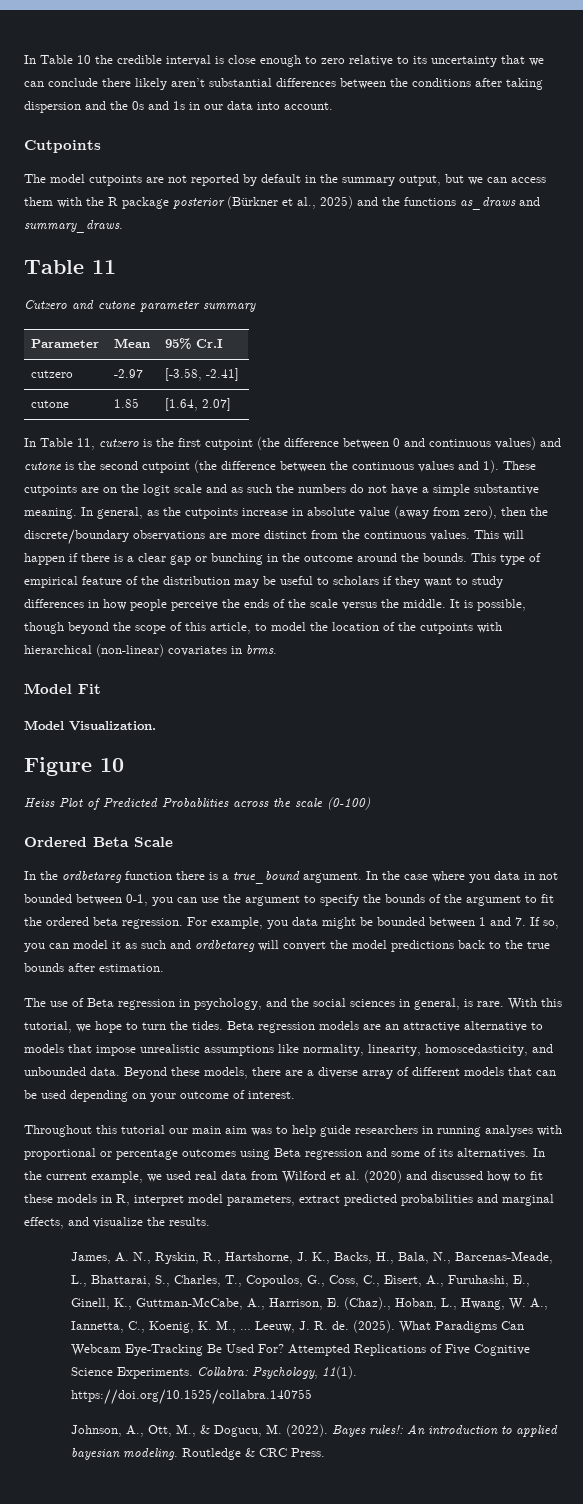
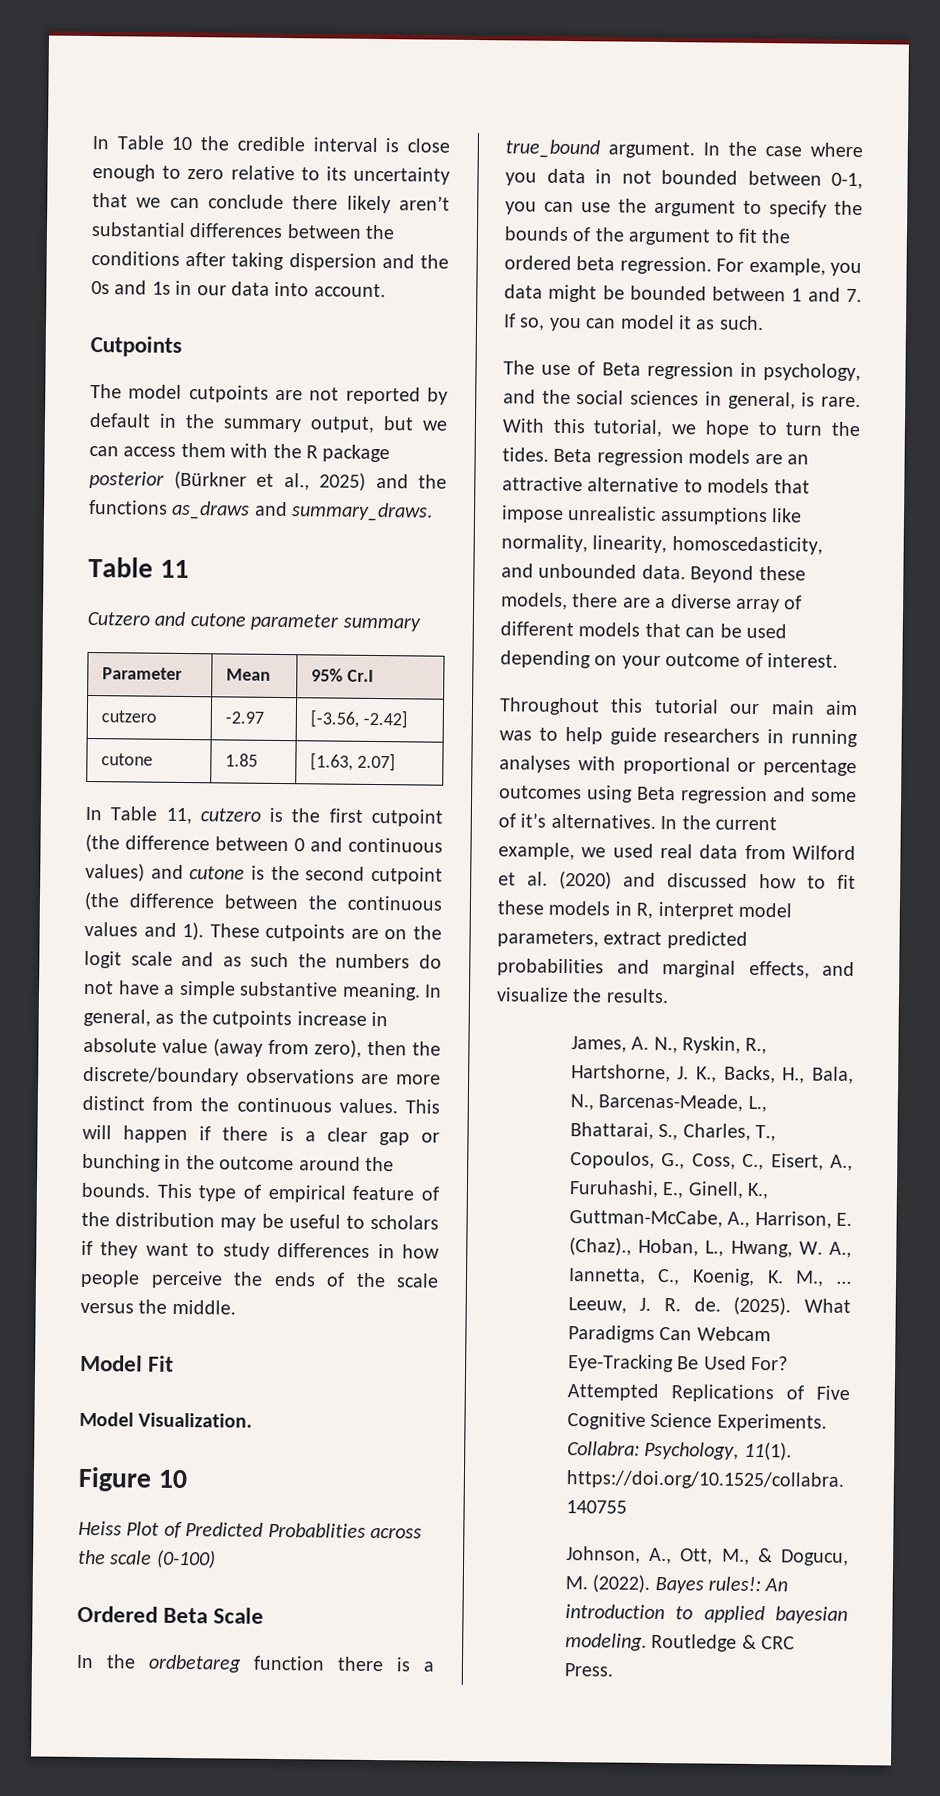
[165,368,240,381] [-3.58, -2.41] -> [310,709,409,729] [-3.56, -2.42]
[165,398,199,411] [1.64, -> [310,752,354,771] [1.63,
[450,599,526,611] [24,622,502,634] [24,644,277,657] It is possible, though beyond the scope of this article, to model the location of the cutpoints with hierarchical (non-linear) covariates in brms. -> (236, 1307) none
[141,940,550,952] [24,963,164,972] such and ordbetareg will convert the model predictions back to the true bounds after estimation. -> [718,315,764,331] such.
[439,1149,453,1157] its -> [520,812,547,828] it’s

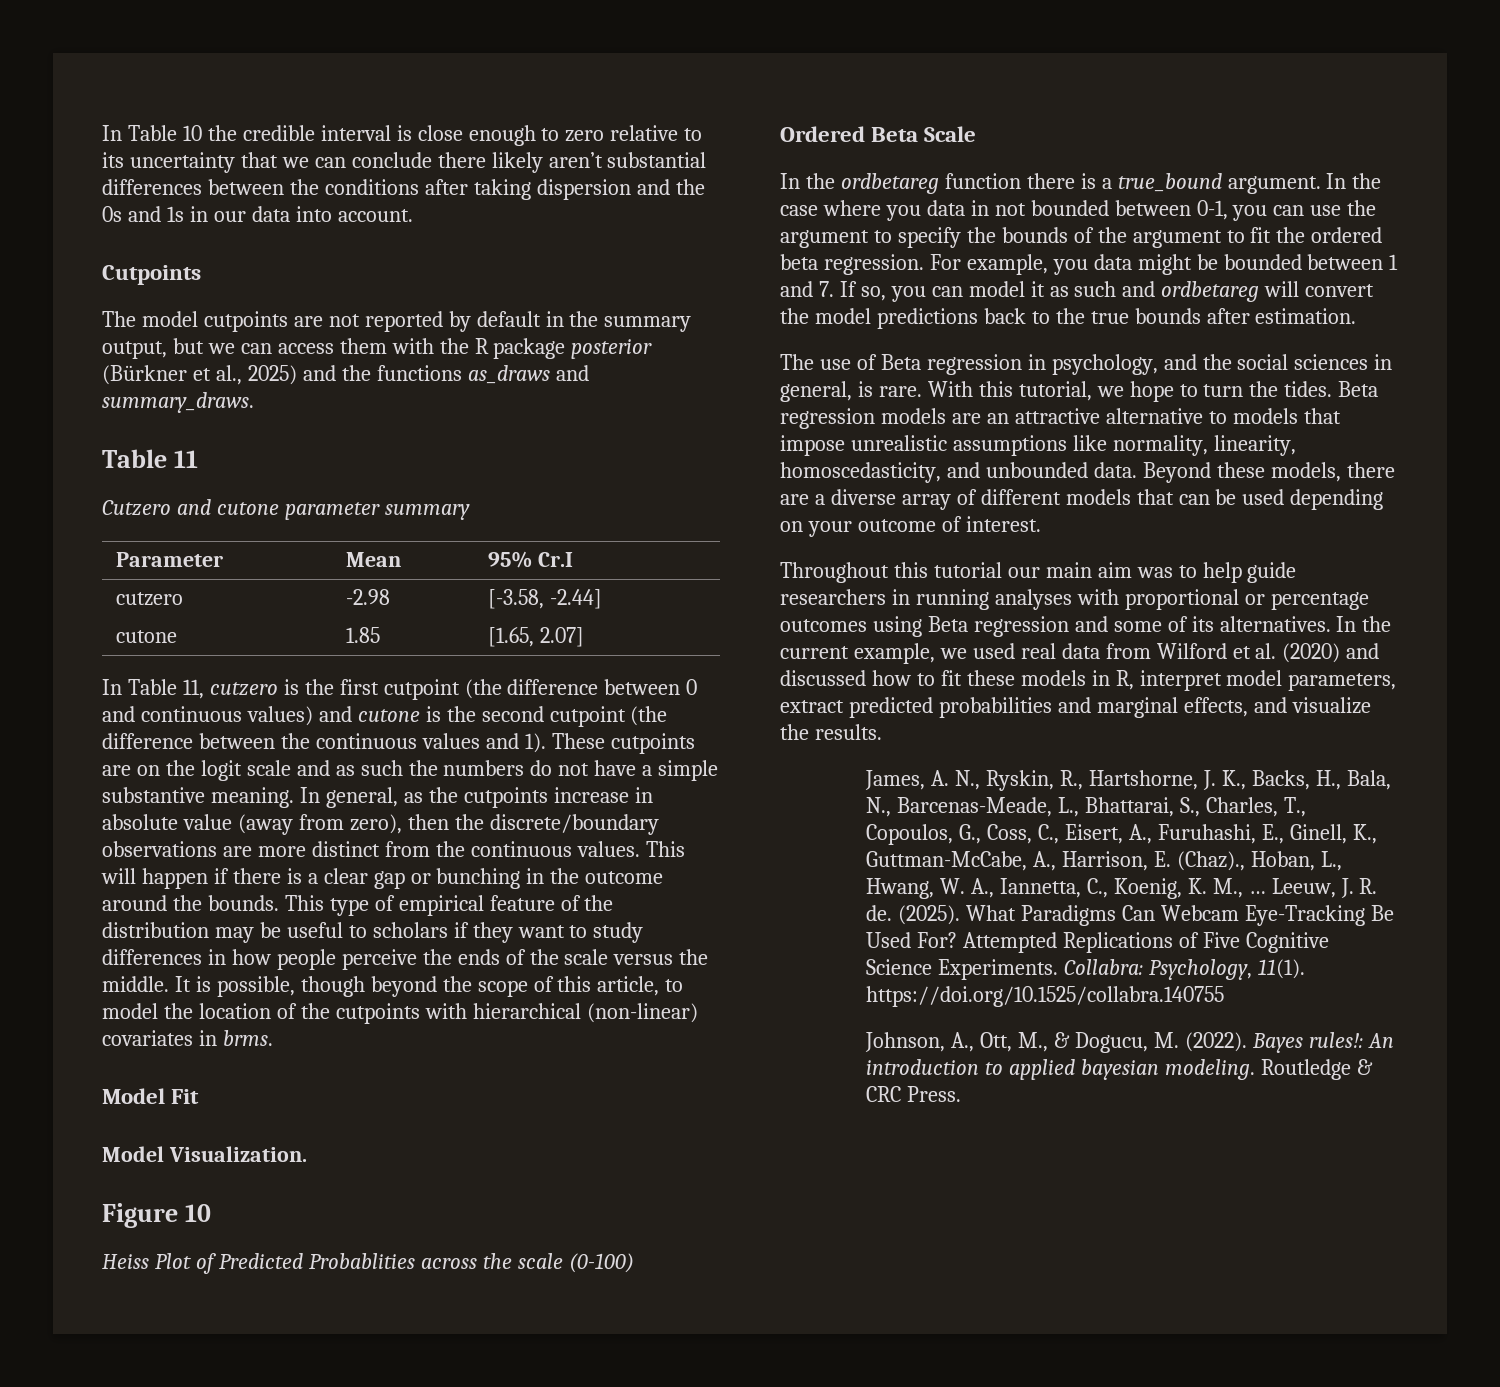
[225,711,265,724] [310,709,409,729] -2.97 | [-3.56, -2.42] -> [346,589,391,605] [488,589,603,609] -2.98 | [-3.58, -2.44]
[310,752,354,771] [1.63, -> [488,627,535,647] [1.65,
(236, 1307) none -> [174,976,684,997] [102,1003,698,1024] [102,1030,273,1046] It is possible, though beyond the scope of this article, to model the location of the cutpoints with hierarchical (non-linear) covariates in brms.
[718,315,764,331] such. -> [1074,281,1375,302] [780,308,1357,329] such and ordbetareg will convert the model predictions back to the true bounds after estimation.
[520,812,547,828] it’s -> [1191,616,1214,632] its

